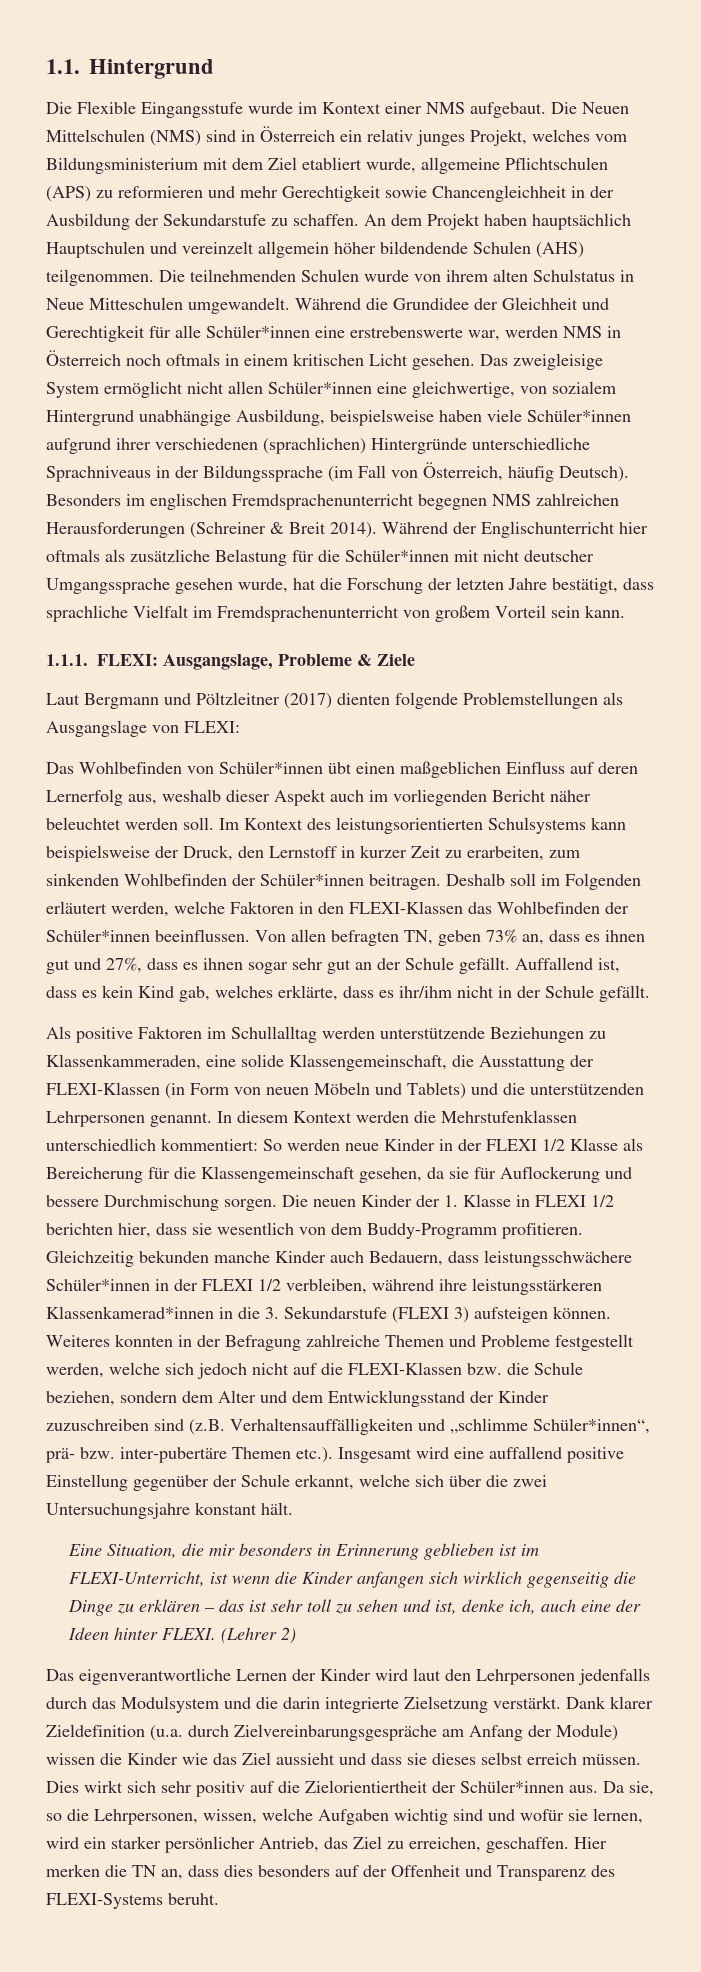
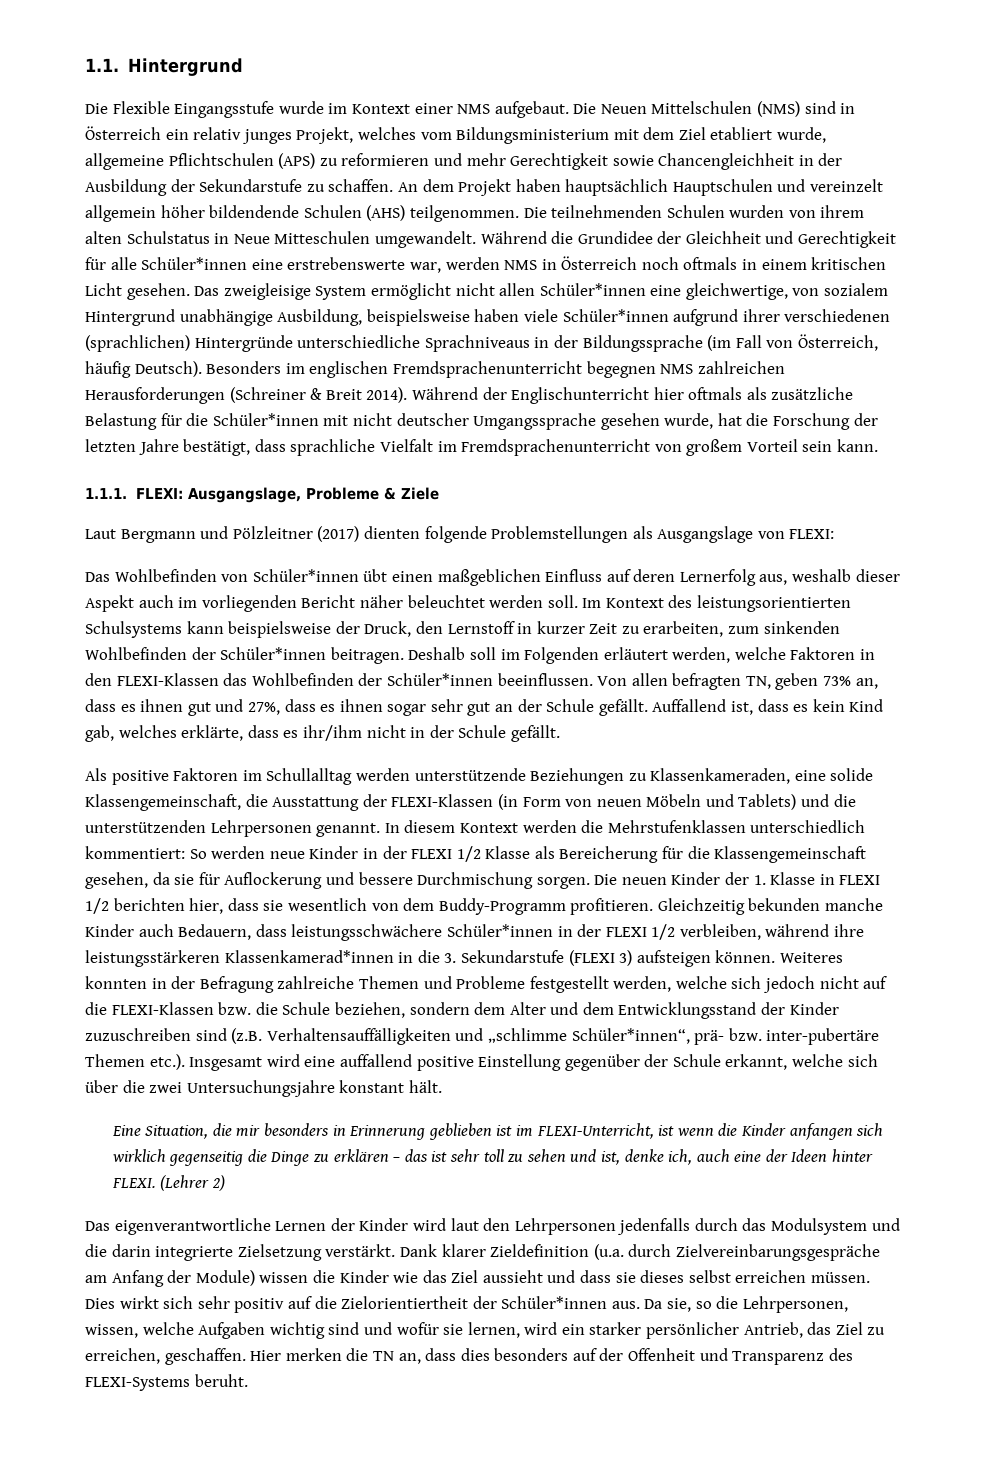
[364,270,409,282] wurde -> [729,205,785,218] wurden
[196,692,280,705] Pöltzleitner -> [232,526,313,539] Pölzleitner
[46,1054,201,1070] Klassenkammeraden, -> [650,768,791,784] Klassenkameraden,
[527,1753,577,1765] erreich -> [735,1270,807,1283] erreichen

